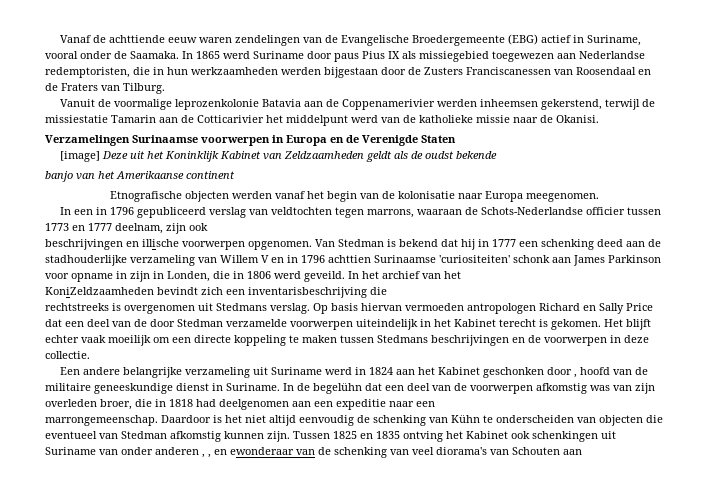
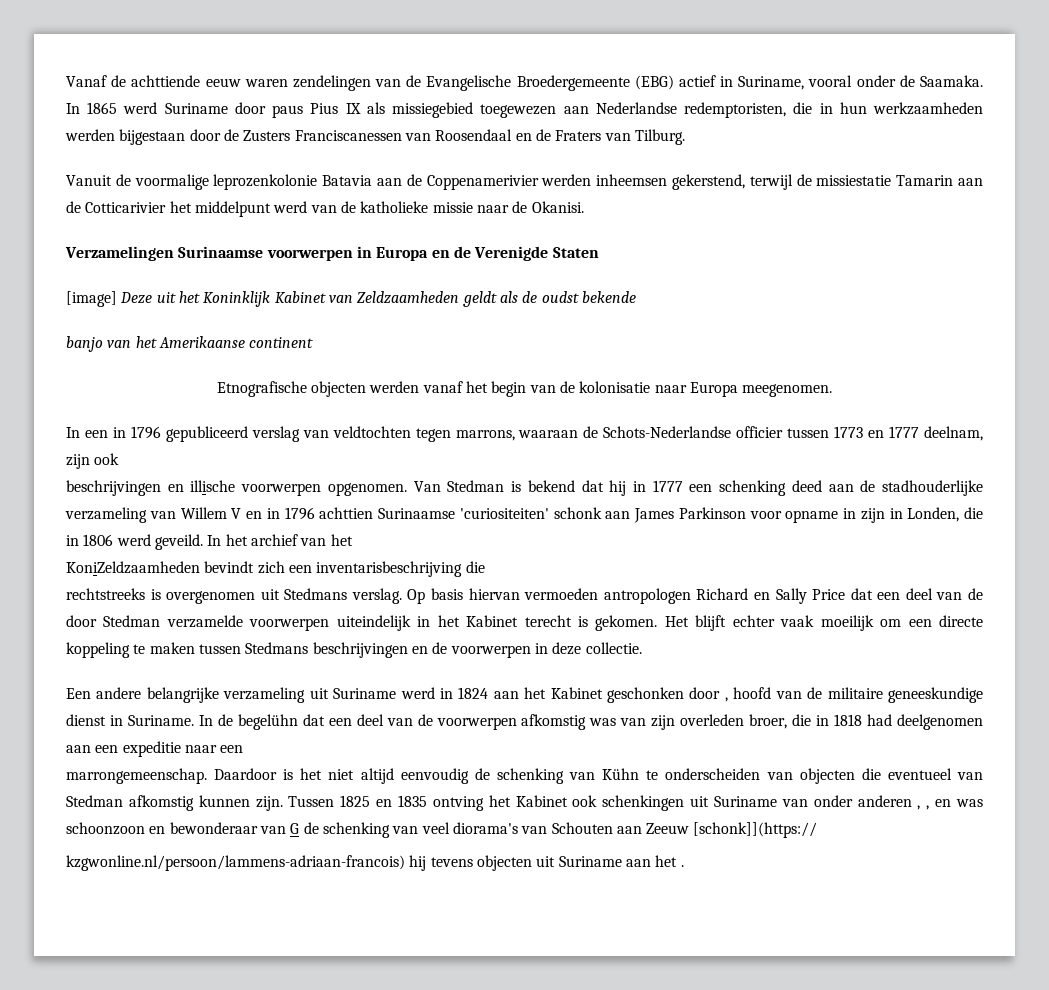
[230,447,315,455] ewonderaar van -> [956,799,984,807] [66,822,300,835] was schoonzoon en bewonderaar van G
(582, 452) none -> [646,822,818,838] [66,855,684,871] Zeeuw [schonk]](https:// // kzgwonline.nl/persoon/lammens-adriaan-francois) hij tevens objecten uit Suriname aan het .

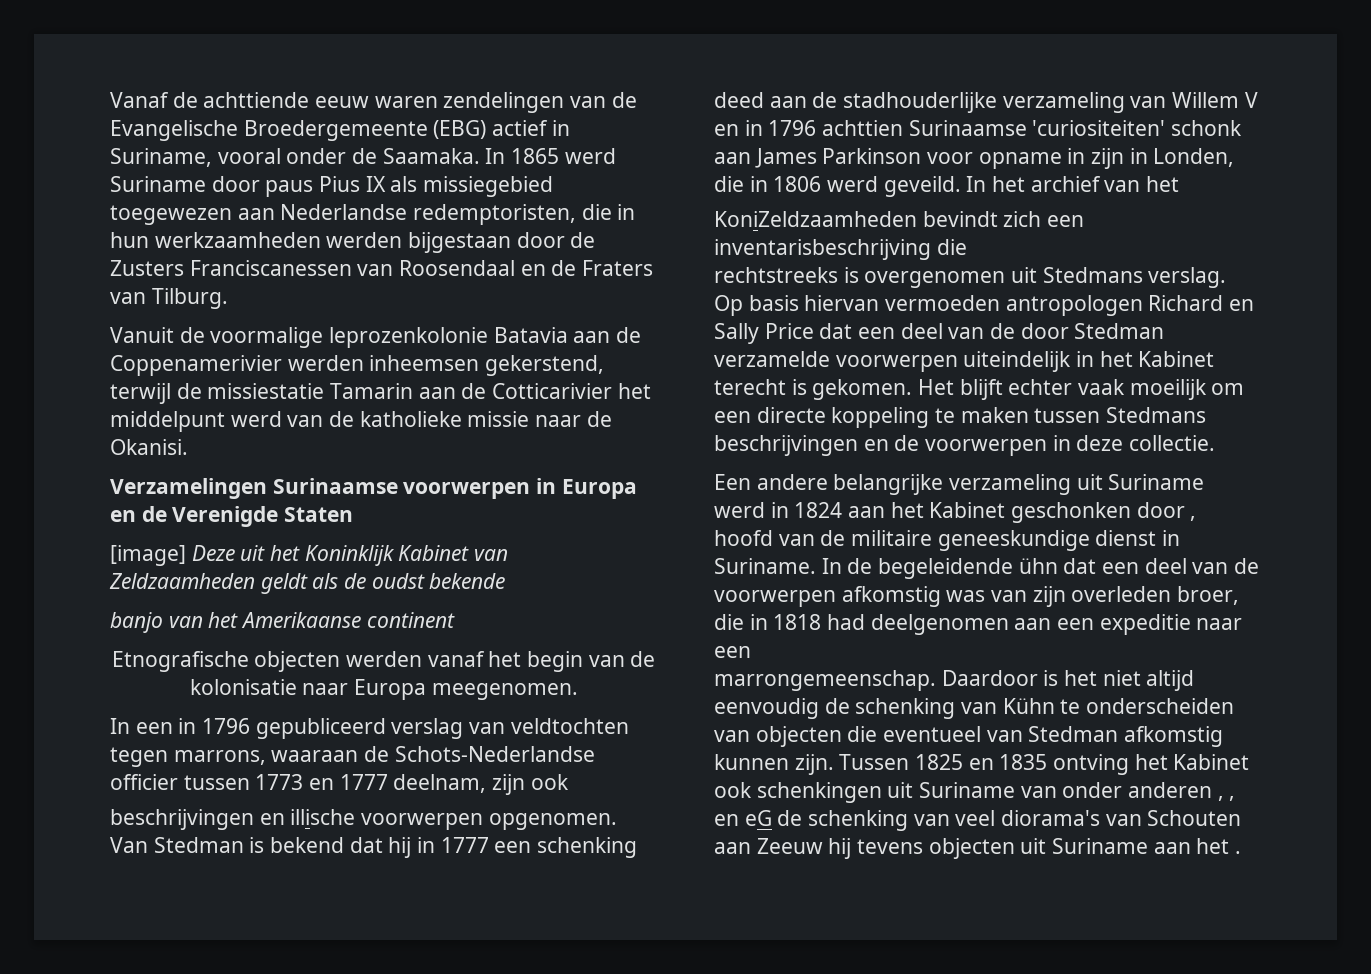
[237,714,298,730] begelühn -> [878,558,1058,579] begeleidende ühn
[956,799,984,807] [66,822,300,835] was schoonzoon en bewonderaar van G -> [744,810,772,826] eG
[693,822,818,838] [66,855,405,871] [schonk]](https:// // kzgwonline.nl/persoon/lammens-adriaan-francois) -> (823, 846) none

